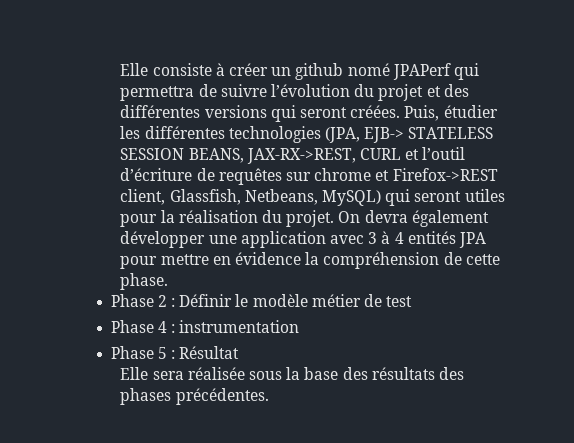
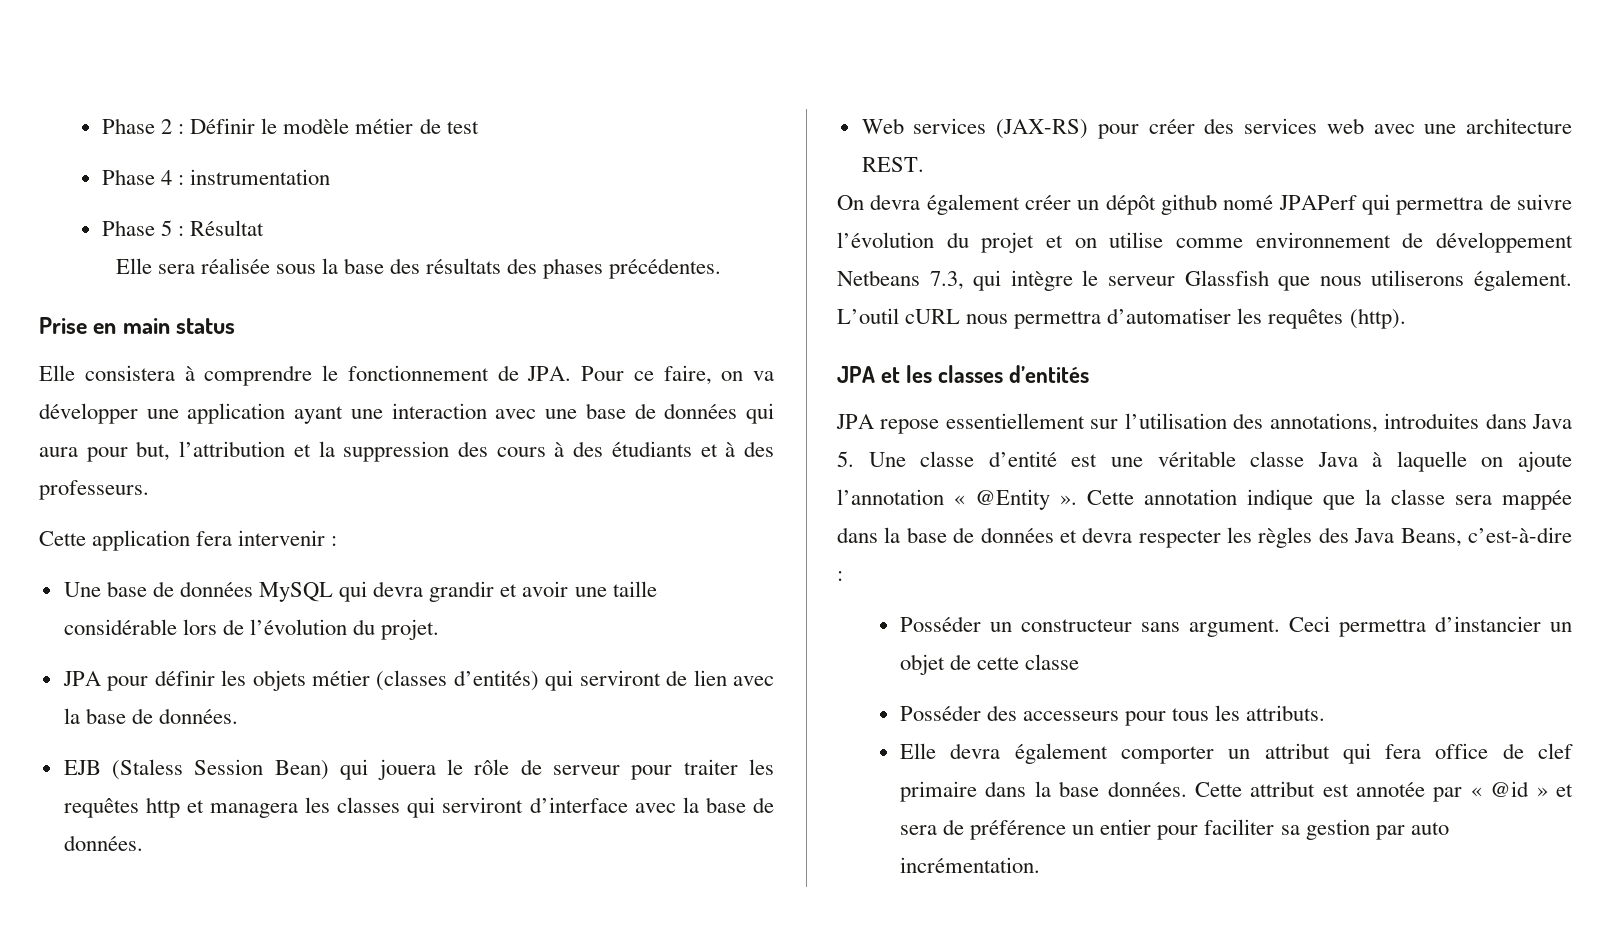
[120,63,479,80] [120,84,469,101] [120,105,498,122] [120,126,494,143] [120,147,466,164] [120,168,498,185] [120,189,505,206] [120,210,489,227] [120,231,486,248] [120,252,500,269] [120,273,169,290] Elle consiste à créer un github nomé JPAPerf qui permettra de suivre l’évolution du projet et des différentes versions qui seront créées. Puis, étudier les différentes technologies (JPA, EJB-> STATELESS SESSION BEANS, JAX-RX->REST, CURL et l’outil d’écriture de requêtes sur chrome et Firefox->REST client, Glassfish, Netbeans, MySQL) qui seront utiles pour la réalisation du projet. On devra également développer une application avec 3 à 4 entités JPA pour mettre en évidence la compréhension de cette phase. // -> (102, 126) none
(269, 396) none -> [39,317,236,334] [39,365,774,386] [39,403,775,424] [39,441,774,462] [39,480,149,500] [39,530,338,551] [63,581,657,602] [63,619,440,640] [62,670,774,691] [63,708,238,724] [63,759,774,780] [63,797,774,818] [63,835,143,851] [861,118,1572,139] [861,157,924,172] [837,194,1572,215] [837,232,1573,253] [837,270,1572,291] [837,308,1406,329] [837,365,1090,383] [836,413,1572,434] [837,451,1572,472] [837,489,1572,510] [837,527,1572,548] [837,571,843,581] [900,616,1572,637] [900,654,1080,675] [900,705,1326,726] [900,743,1573,764] [900,781,1573,802] [900,819,1449,840] [900,857,1041,873] // Prise en main status // Elle consistera à comprendre le fonctionnement de JPA. Pour ce faire, on va développer une application ayant une interaction avec une base de données qui aura pour but, l’attribution et la suppression des cours à des étudiants et à des professeurs. // Cette application fera intervenir : // Une base de données MySQL qui devra grandir et avoir une taille considérable lors de l’évolution du projet. // JPA pour définir les objets métier (classes d’entités) qui serviront de lien avec la base de données. // EJB (Staless Session Bean) qui jouera le rôle de serveur pour traiter les requêtes http et managera les classes qui serviront d’interface avec la base de données. // Web services (JAX-RS) pour créer des services web avec une architecture REST. // On devra également créer un dépôt github nomé JPAPerf qui permettra de suivre l’évolution du projet et on utilise comme environnement de développement Netbeans 7.3, qui intègre le serveur Glassfish que nous utiliserons également. L’outil cURL nous permettra d’automatiser les requêtes (http). // JPA et les classes d’entités // JPA repose essentiellement sur l’utilisation des annotations, introduites dans Java 5. Une classe d’entité est une véritable classe Java à laquelle on ajoute l’annotation « @Entity ». Cette annotation indique que la classe sera mappée dans la base de données et devra respecter les règles des Java Beans, c’est-à-dire : // Posséder un constructeur sans argument. Ceci permettra d’instancier un objet de cette classe // Posséder des accesseurs pour tous les attributs. // Elle devra également comporter un attribut qui fera office de clef primaire dans la base données. Cette attribut est annotée par « @id » et sera de préférence un entier pour faciliter sa gestion par auto incrémentation.

